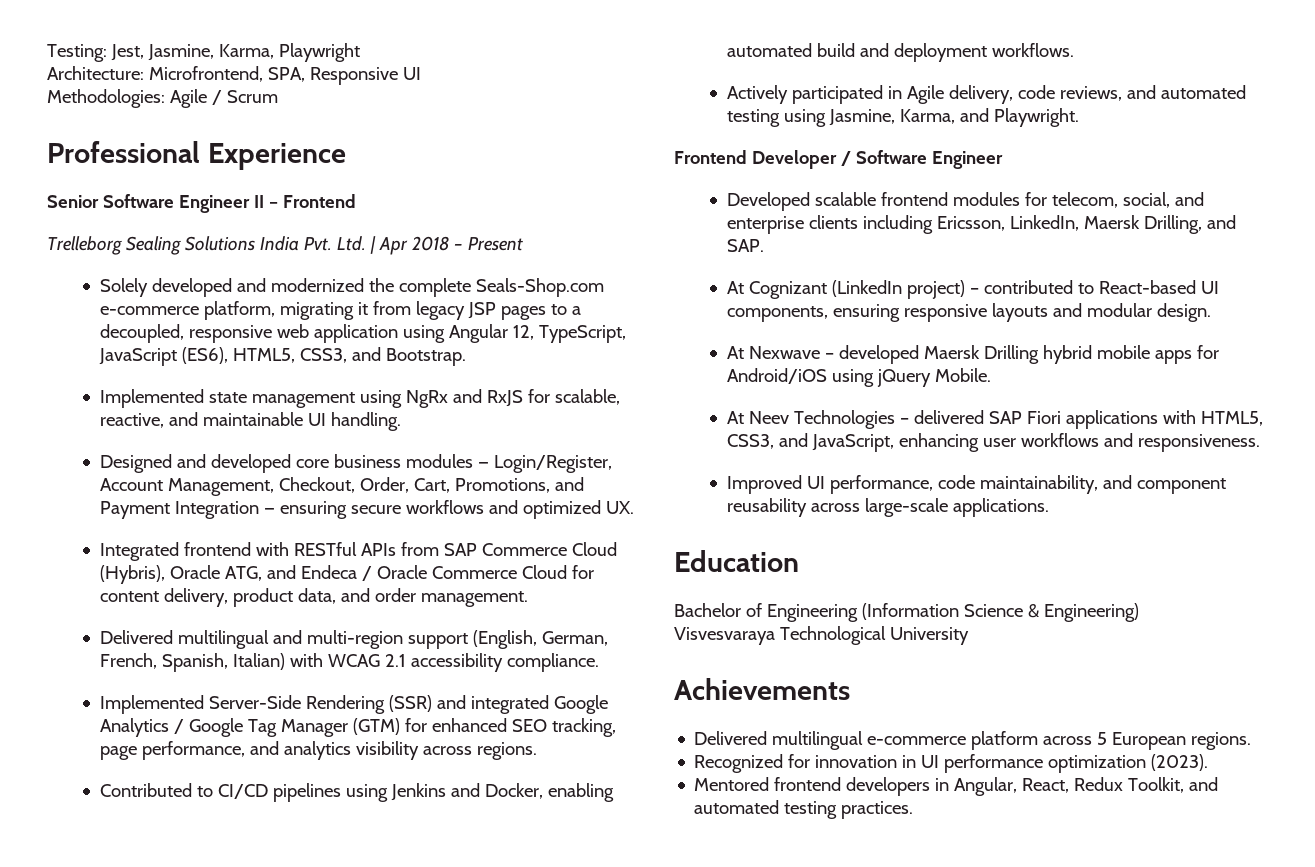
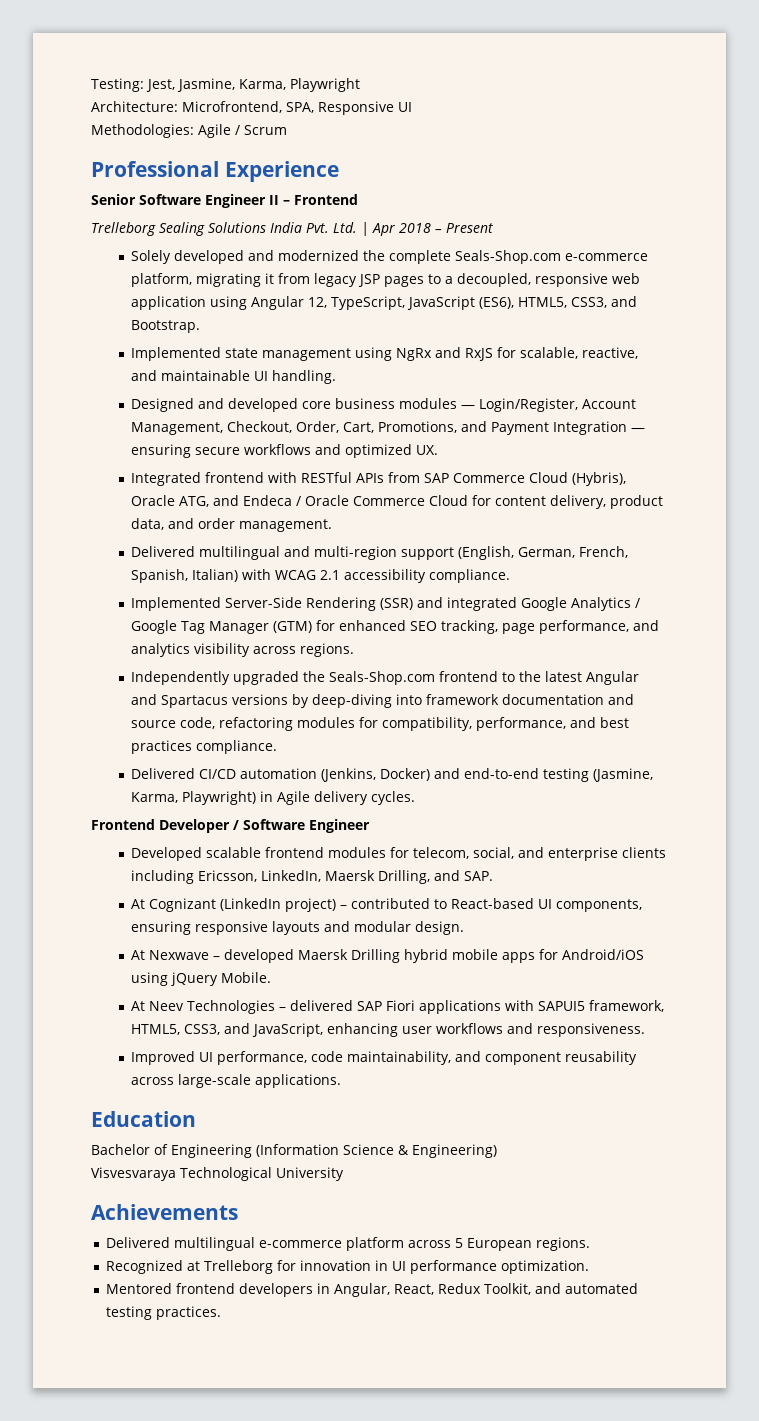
[99,783,614,802] [726,43,1074,62] [726,85,1246,104] [726,108,1079,127] Contributed to CI/CD pipelines using Jenkins and Docker, enabling automated build and deployment workflows. // Actively participated in Agile delivery, code reviews, and automated testing using Jasmine, Karma, and Playwright. -> [131,671,640,685] [131,694,635,708] [131,717,630,731] [131,740,278,754] [131,768,654,782] [131,791,416,805] Independently upgraded the Seals-Shop.com frontend to the latest Angular and Spartacus versions by deep-diving into framework documentation and source code, refactoring modules for compatibility, performance, and best practices compliance. // Delivered CI/CD automation (Jenkins, Docker) and end-to-end testing (Jasmine, Karma, Playwright) in Agile delivery cycles.
(1196, 417) none -> [538,1000,665,1012] SAPUI5 framework,
(784, 763) none -> [186,1260,273,1274] at Trelleborg
[1048,754,1209,773] optimization (2023). -> [500,1260,589,1274] optimization.

